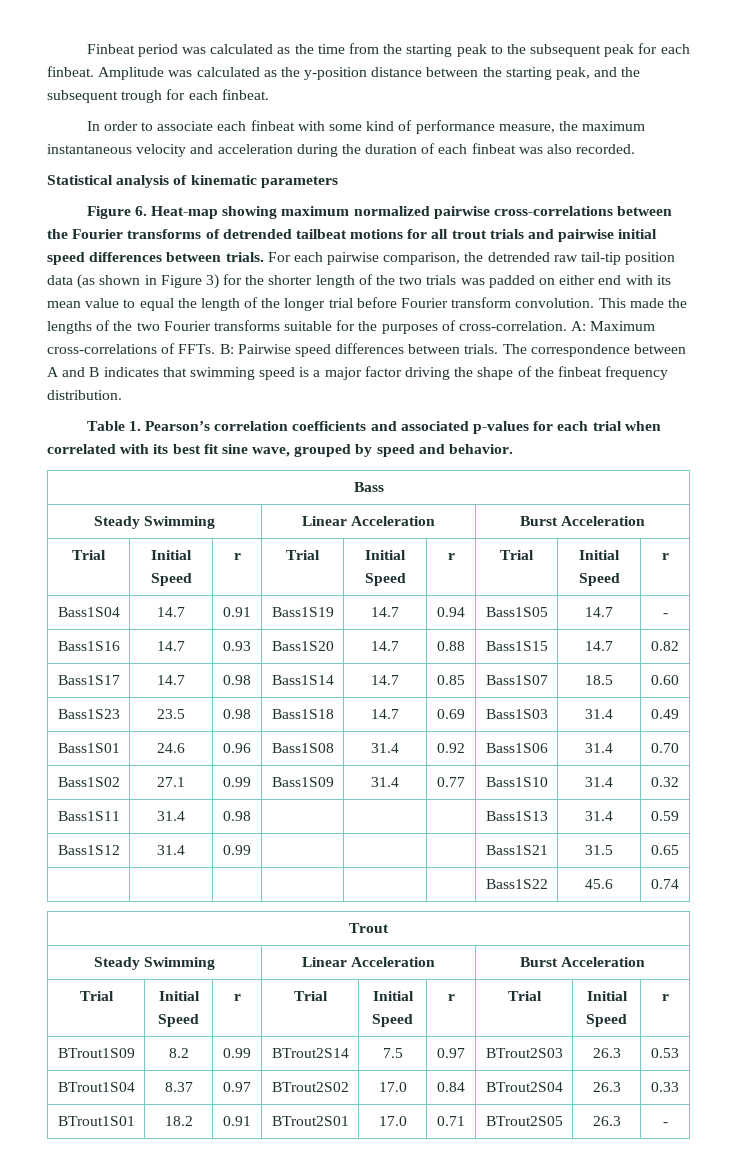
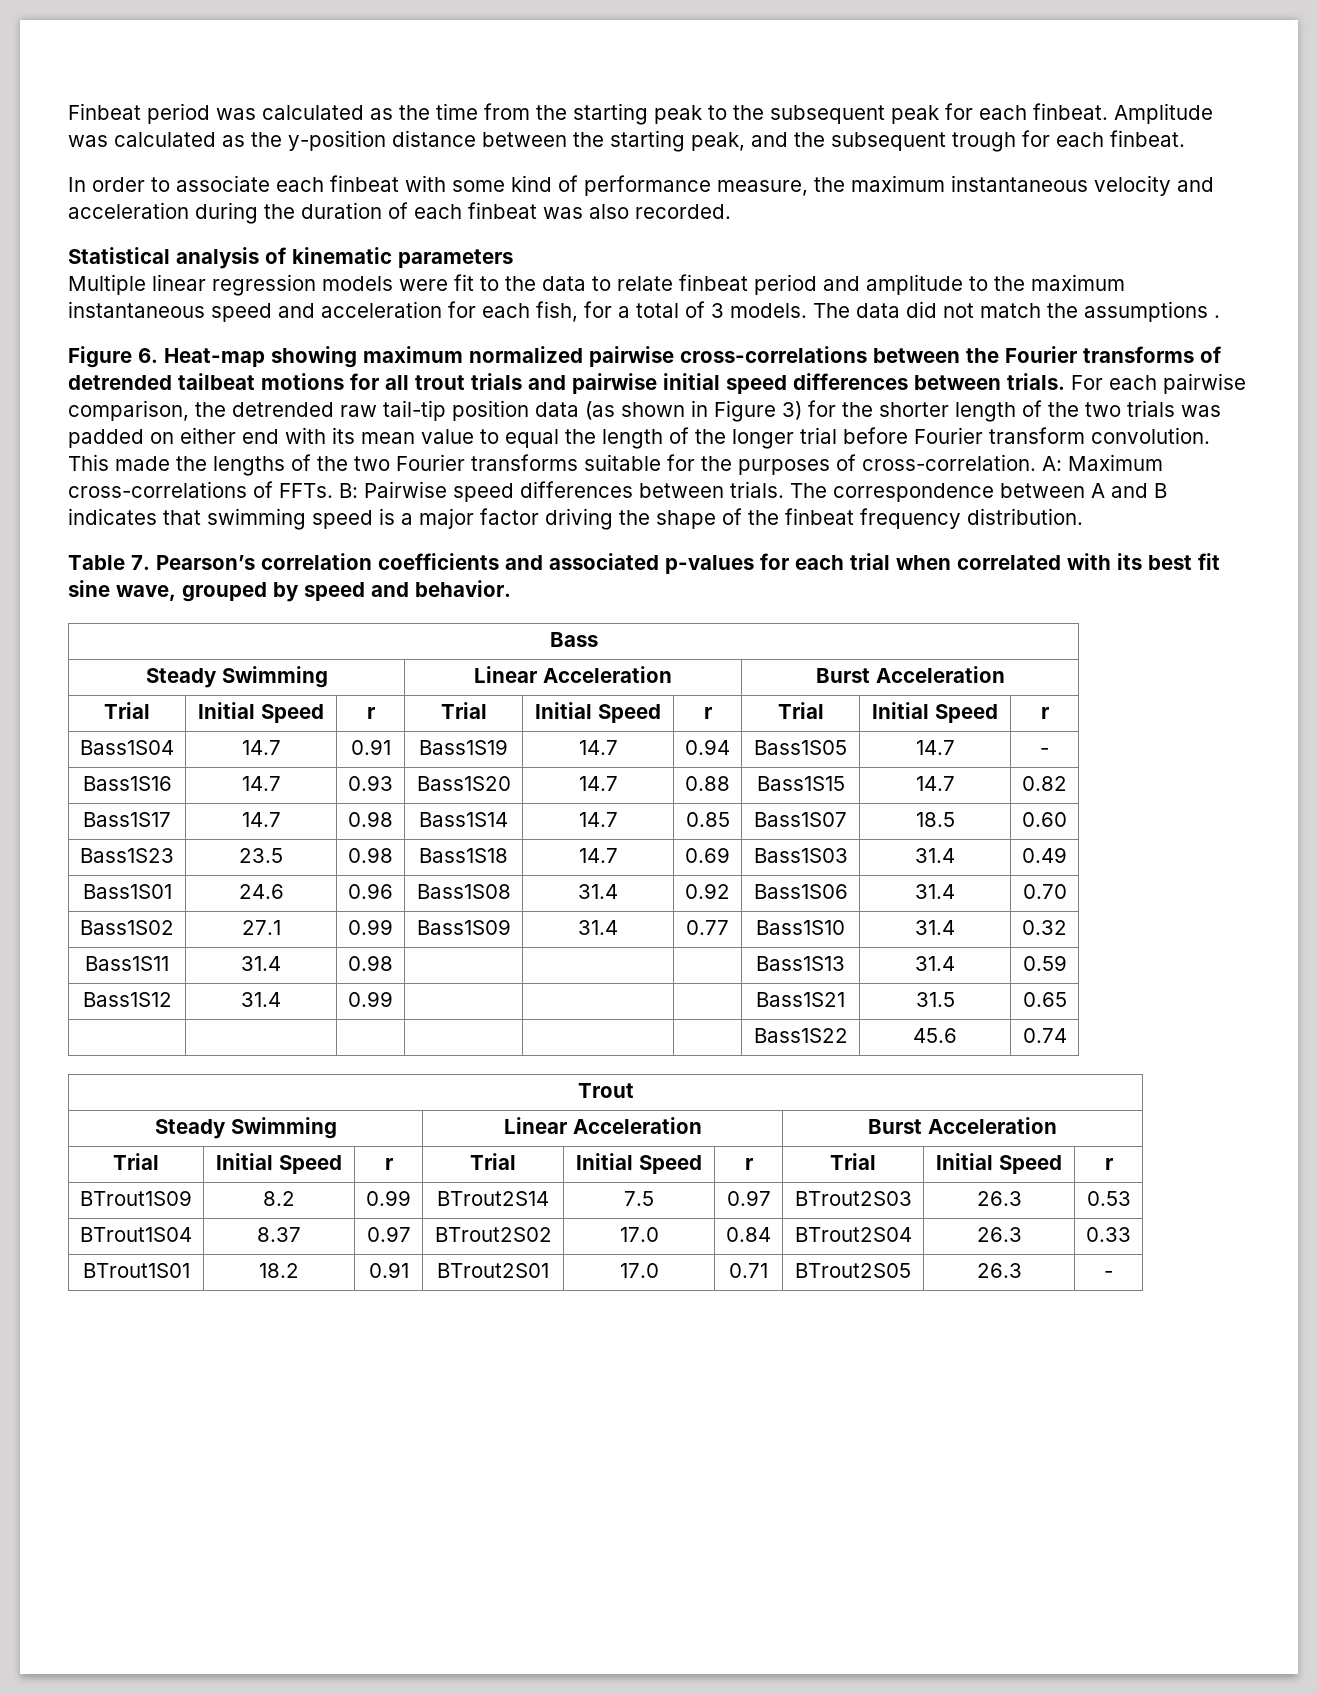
(338, 182) none -> [68,274,1125,296] [68,301,1220,322] // Multiple linear regression models were fit to the data to relate finbeat period and amplitude to the maximum instantaneous speed and acceleration for each fish, for a total of 3 models. The data did not match the assumptions .
[128,421,141,431] 1. -> [131,555,150,570] 7.

